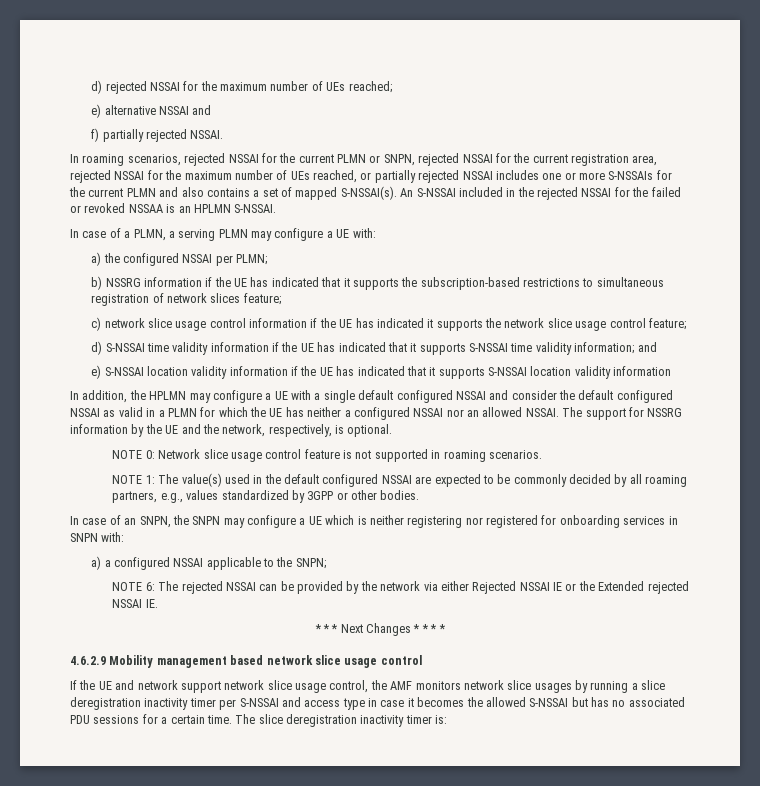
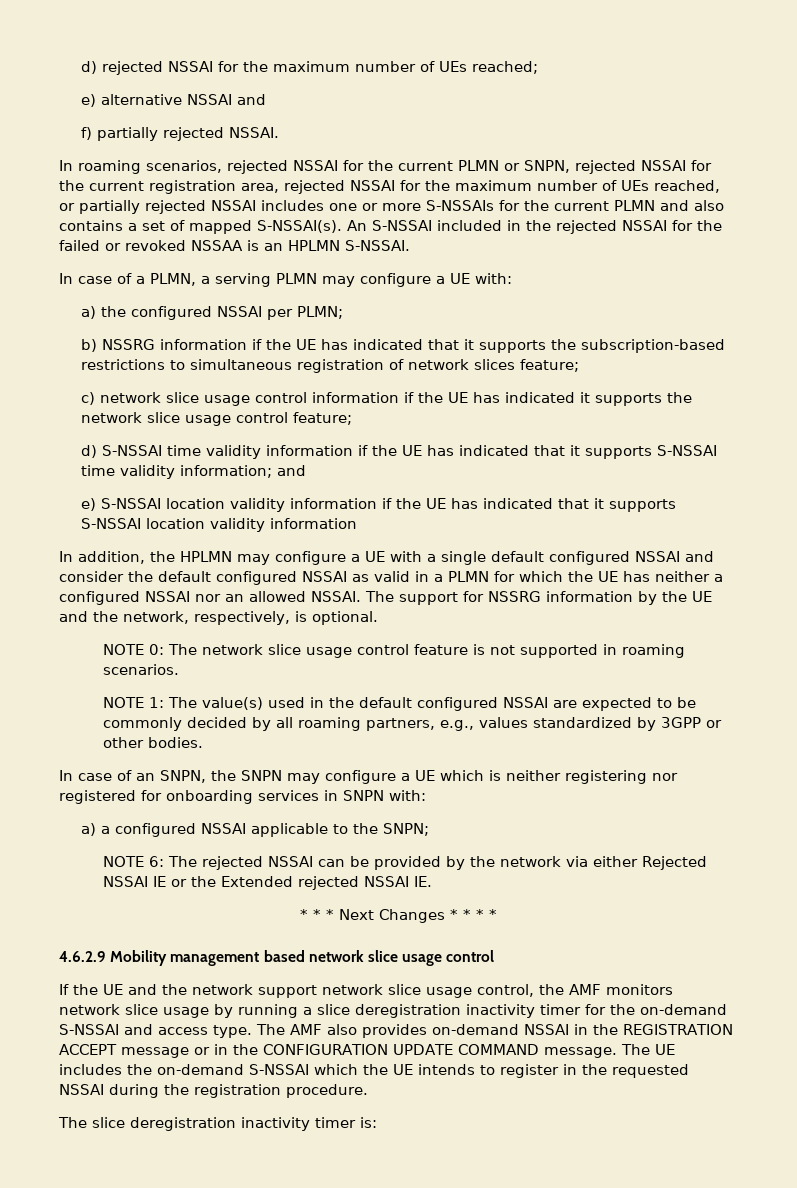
[158,449,201,459] Network -> [168,644,264,655] The network
(135, 685) none -> [162,984,187,995] the
[534,683,572,693] usages -> [163,1007,209,1018] usage
[219,697,685,710] [70,714,232,724] per S-NSSAI and access type in case it becomes the allowed S-NSSAI but has no associated PDU sessions for a certain time. -> [585,1004,727,1015] [59,1024,733,1038] [59,1044,675,1058] [59,1064,689,1078] [59,1084,368,1098] for the on-demand S-NSSAI and access type. The AMF also provides on-demand NSSAI in the REGISTRATION ACCEPT message or in the CONFIGURATION UPDATE COMMAND message. The UE includes the on-demand S-NSSAI which the UE intends to register in the requested NSSAI during the registration procedure. //

